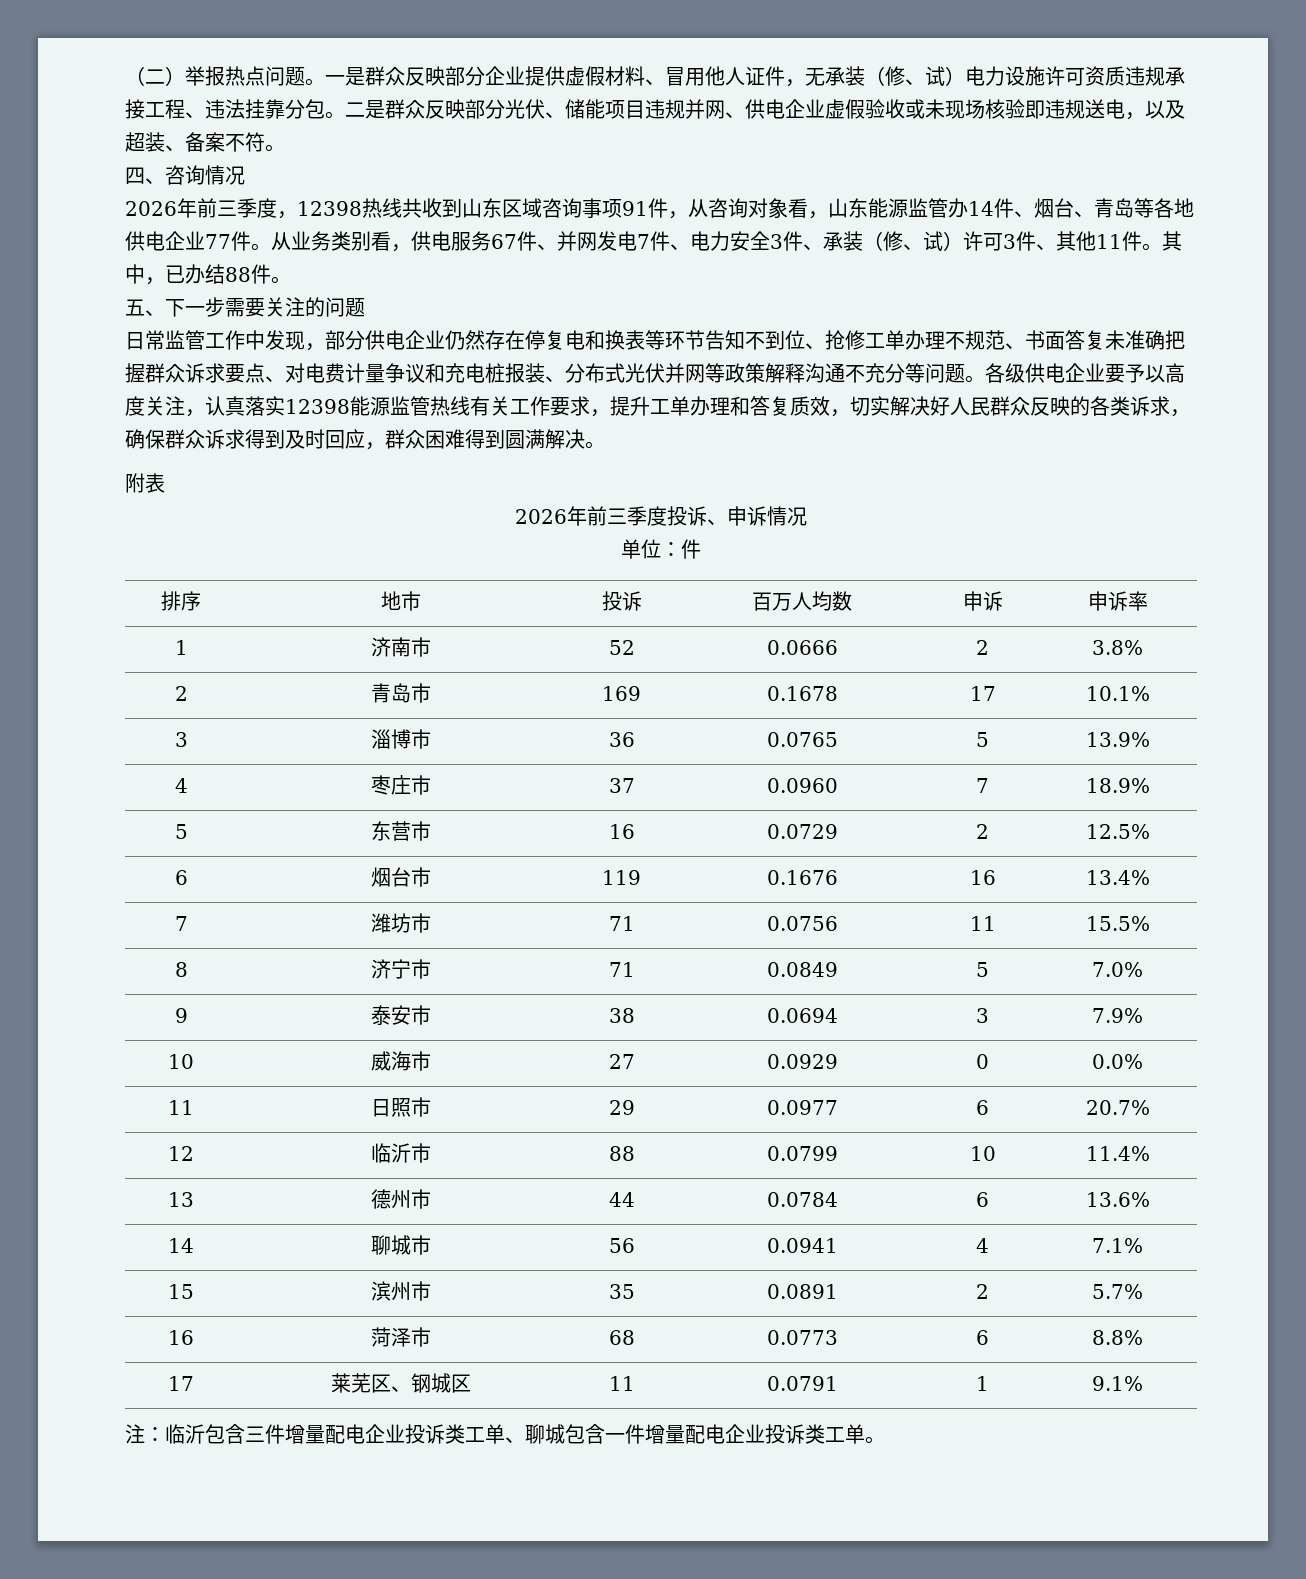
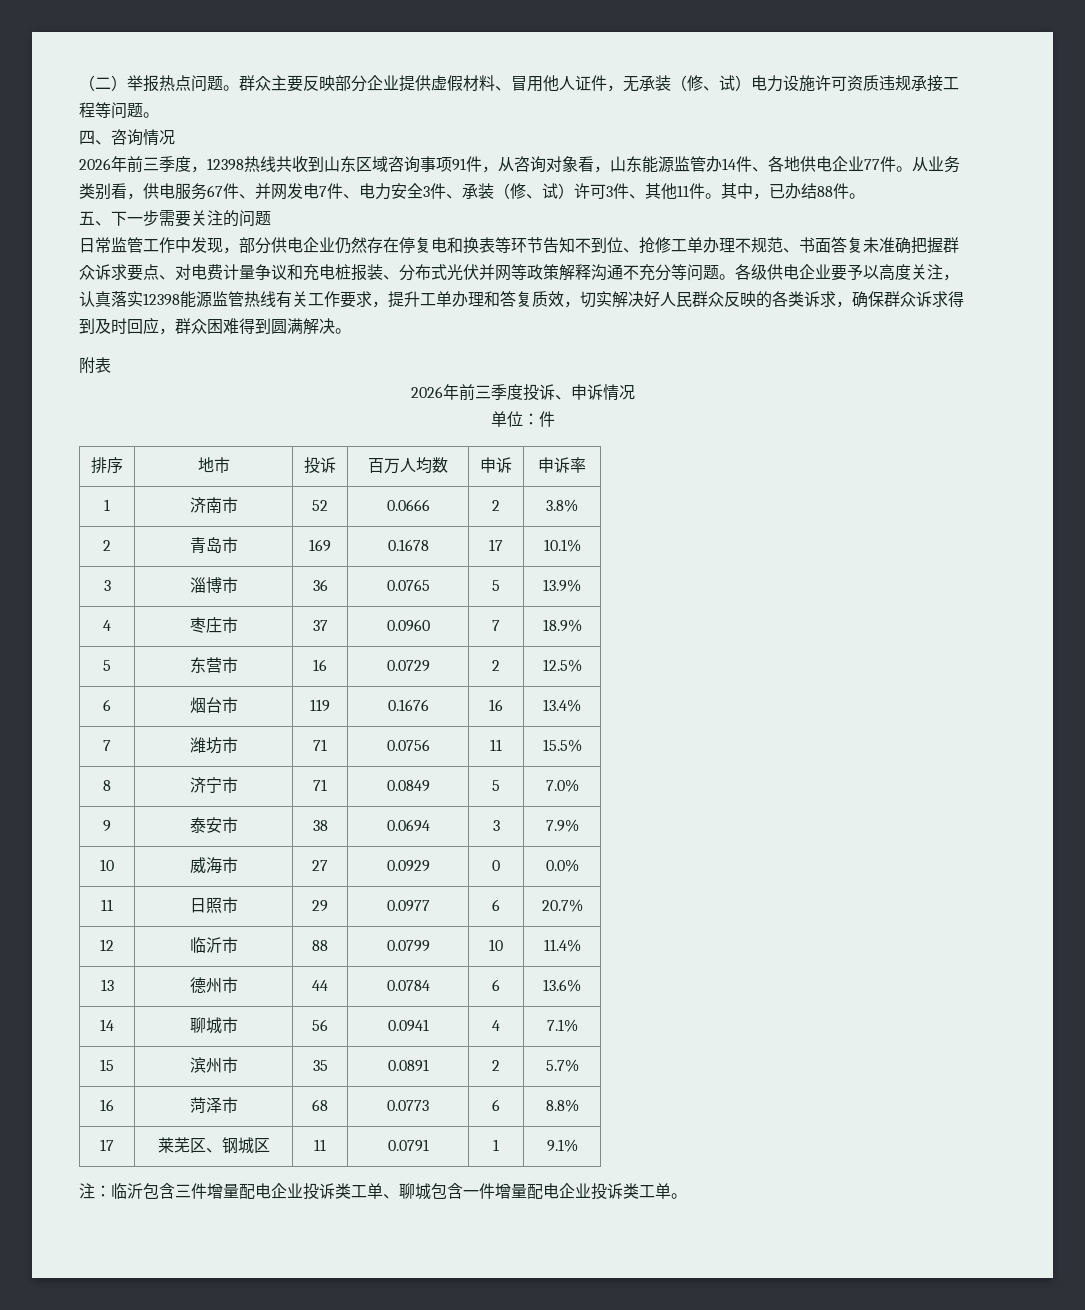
[325,66,405,86] 一是群众 -> [239,75,303,92] 群众主要
[185,99,1185,120] [125,132,265,152] 、违法挂靠分包。二是群众反映部分光伏、储能项目违规并网、供电企业虚假验收或未现场核验即违规送电，以及超装、备案不符 -> [95,102,143,119] 等问题
[1034,198,1154,218] 烟台、青岛等 -> (768, 169) none

